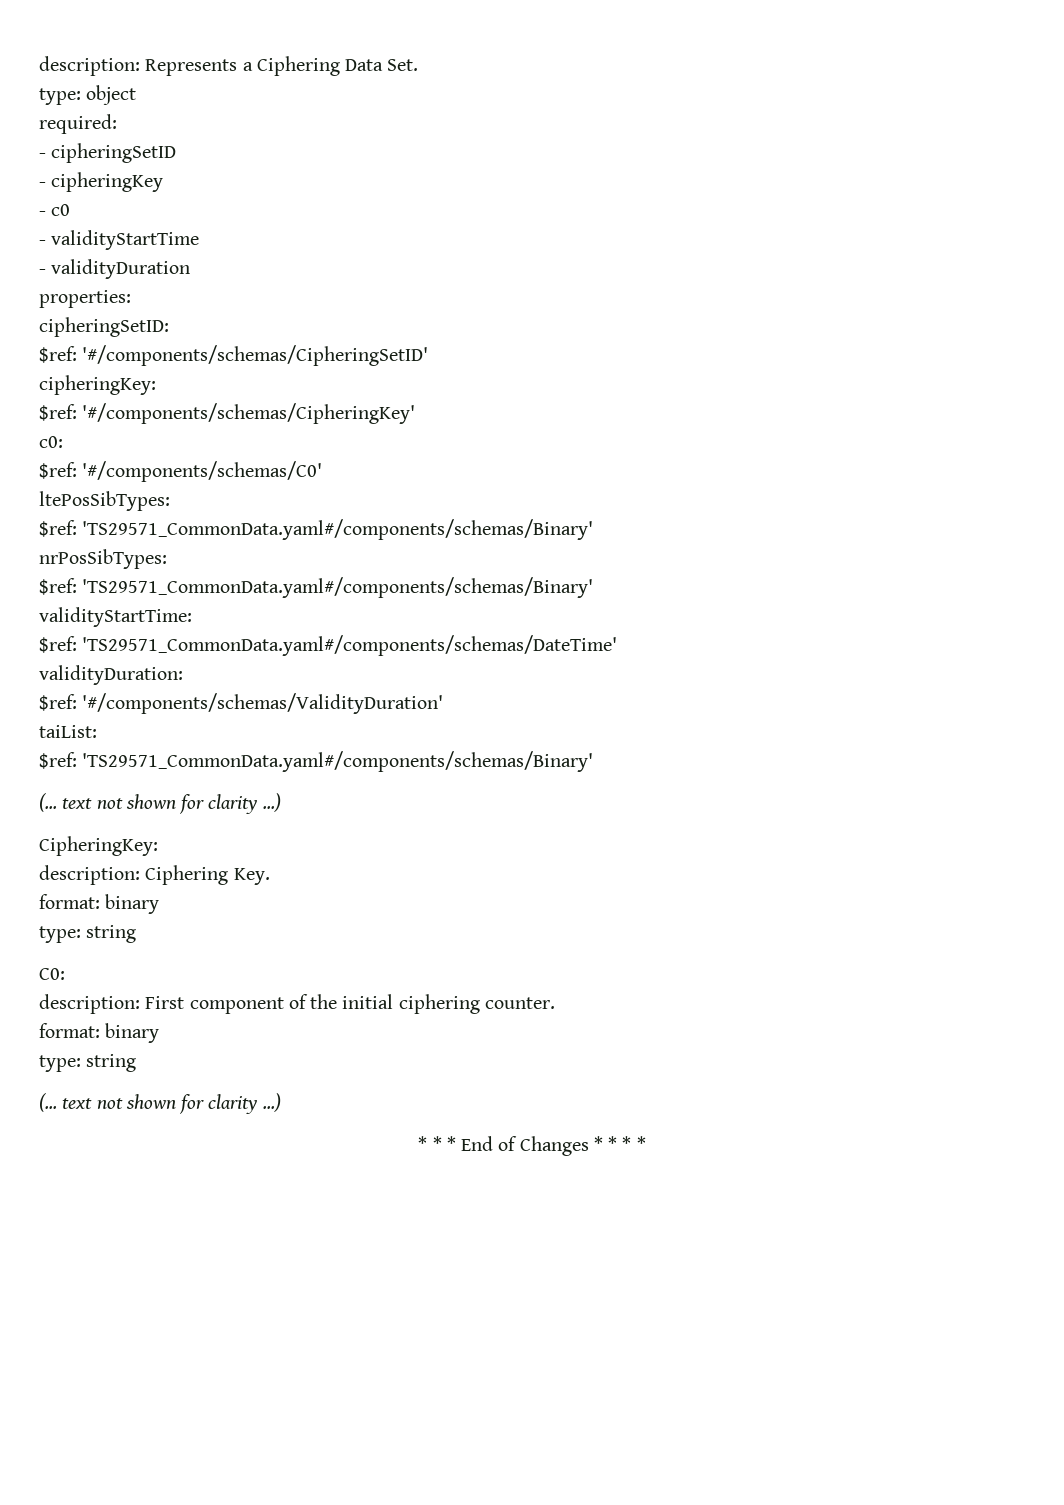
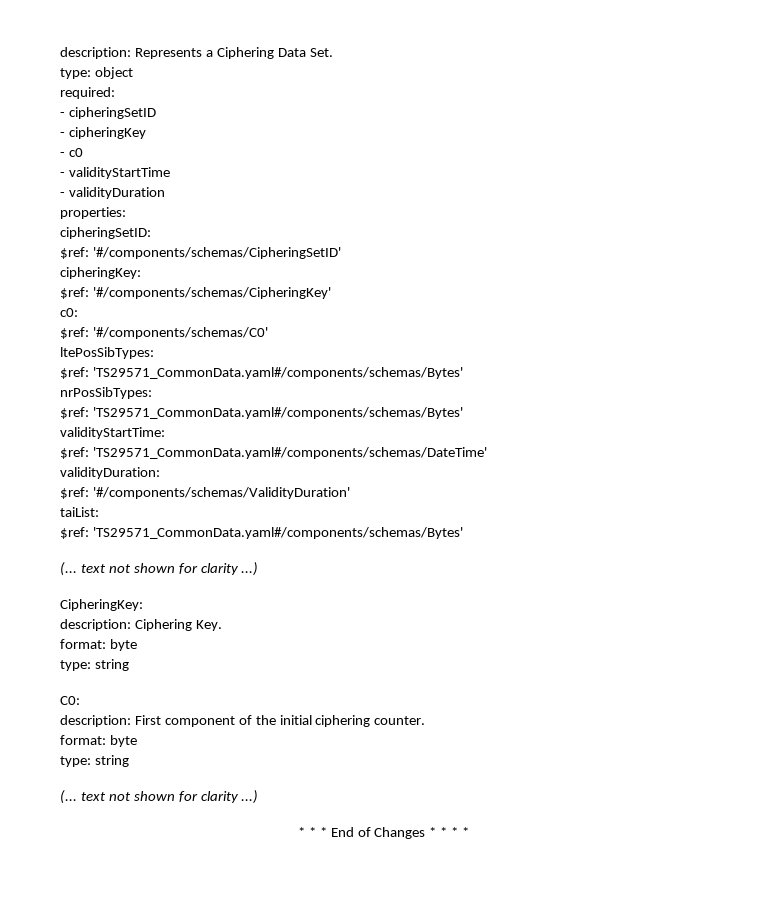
[82,519,594,540] 'TS29571_CommonData.yaml#/components/schemas/Binary' -> [92,367,463,379] 'TS29571_CommonData.yaml#/components/schemas/Bytes'
[82,577,594,598] 'TS29571_CommonData.yaml#/components/schemas/Binary' -> [92,407,463,419] 'TS29571_CommonData.yaml#/components/schemas/Bytes'
[82,751,594,772] 'TS29571_CommonData.yaml#/components/schemas/Binary' -> [92,527,463,539] 'TS29571_CommonData.yaml#/components/schemas/Bytes'
[105,894,160,914] binary -> [109,639,137,651] byte
[105,1023,160,1043] binary -> [109,735,137,747] byte

